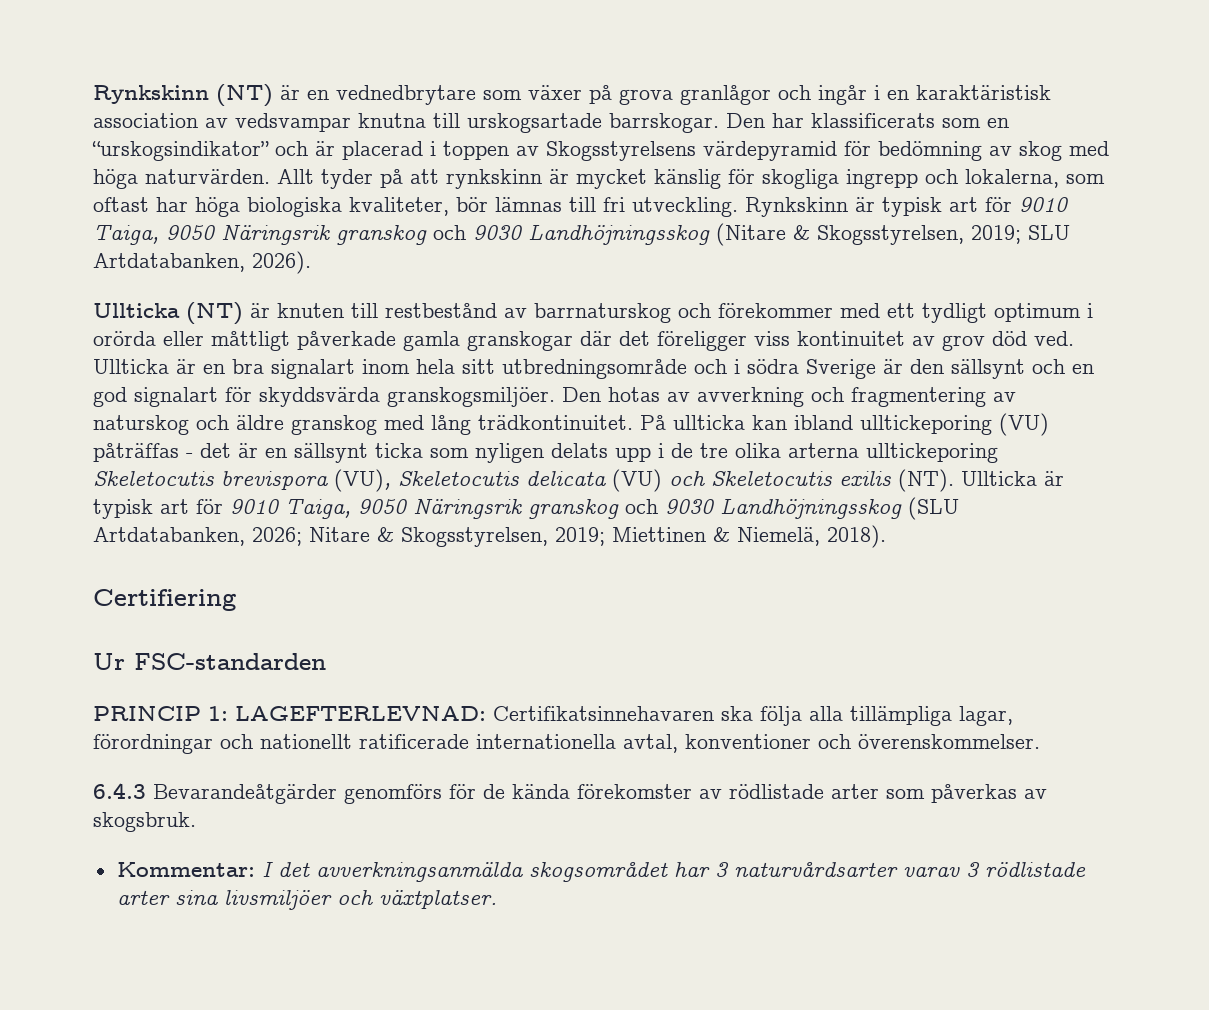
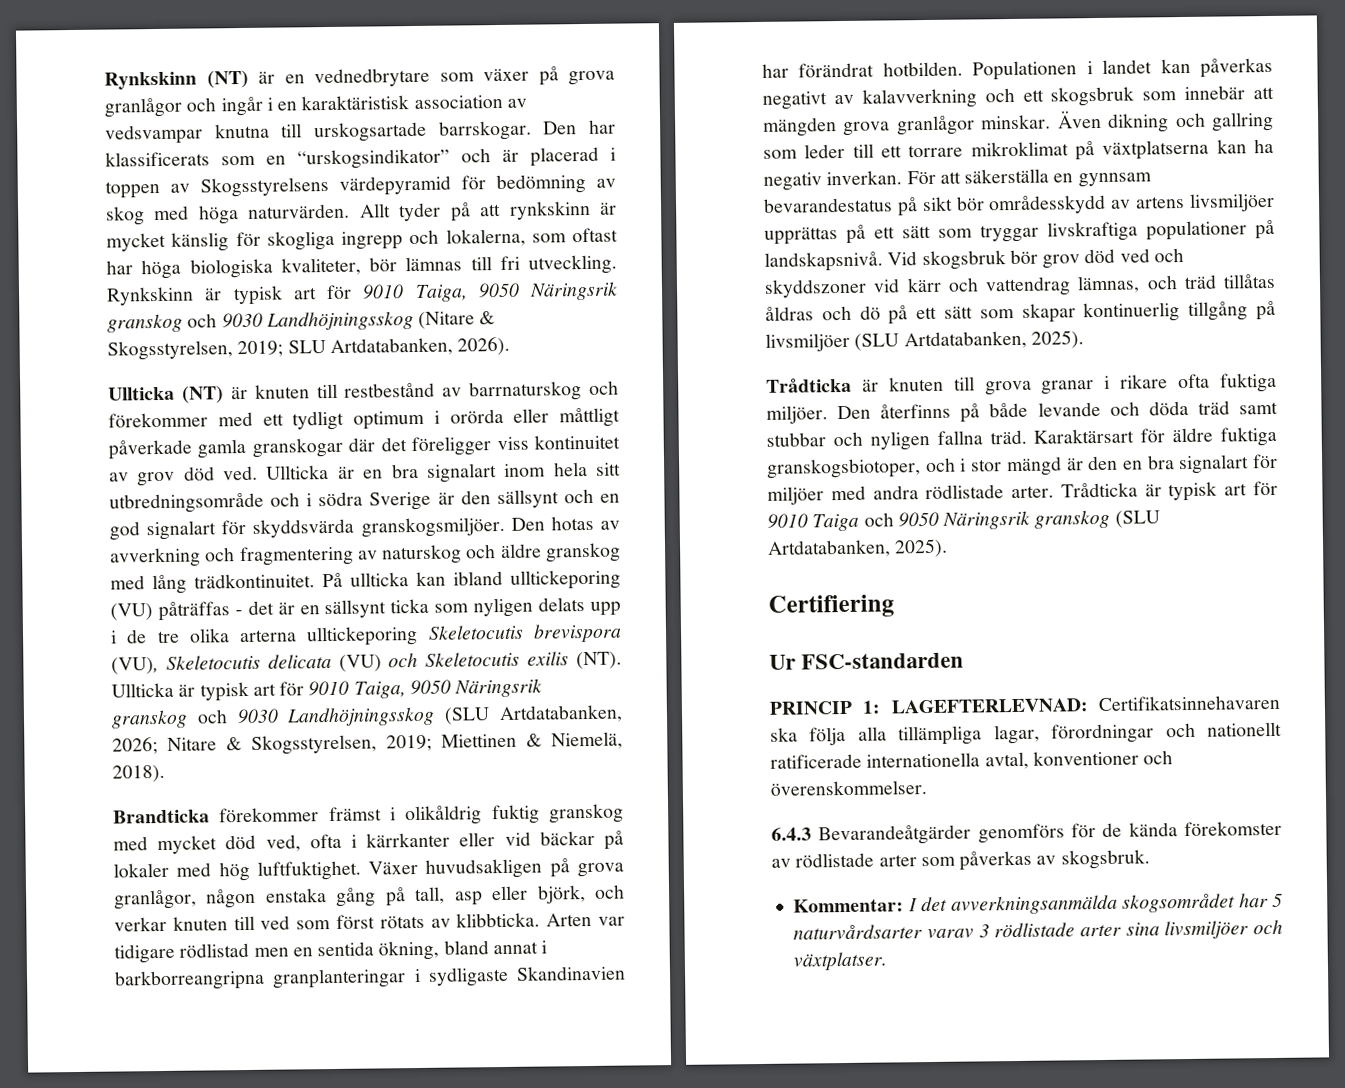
(886, 536) none -> [113,803,624,826] [113,830,624,855] [113,858,624,882] [114,884,626,910] [114,912,626,932] [114,940,548,964] [114,965,626,991] [762,57,1273,81] [762,85,1274,110] [763,110,1274,137] [763,138,1274,161] [763,168,1152,191] [763,192,1275,217] [764,219,1275,245] [764,248,1184,272] [764,273,1276,298] [765,300,1276,325] [765,330,1084,352] [766,372,1277,396] [766,400,1278,424] [766,426,1277,451] [767,453,1278,479] [767,480,1278,505] [767,509,1160,532] [767,538,949,558] // Brandticka förekommer främst i olikåldrig fuktig granskog med mycket död ved, ofta i kärrkanter eller vid bäckar på lokaler med hög luftfuktighet. Växer huvudsakligen på grova granlågor, någon enstaka gång på tall, asp eller björk, och verkar knuten till ved som först rötats av klibbticka. Arten var tidigare rödlistad men en sentida ökning, bland annat i barkborreangripna granplanteringar i sydligaste Skandinavien har förändrat hotbilden. Populationen i landet kan påverkas negativt av kalavverkning och ett skogsbruk som innebär att mängden grova granlågor minskar. Även dikning och gallring som leder till ett torrare mikroklimat på växtplatserna kan ha negativ inverkan. För att säkerställa en gynnsam bevarandestatus på sikt bör områdesskydd av artens livsmiljöer upprättas på ett sätt som tryggar livskraftiga populationer på landskapsnivå. Vid skogsbruk bör grov död ved och skyddszoner vid kärr och vattendrag lämnas, och träd tillåtas åldras och dö på ett sätt som skapar kontinuerlig tillgång på livsmiljöer (SLU Artdatabanken, 2025). // Trådticka är knuten till grova granar i rikare ofta fuktiga miljöer. Den återfinns på både levande och döda träd samt stubbar och nyligen fallna träd. Karaktärsart för äldre fuktiga granskogsbiotoper, och i stor mängd är den en bra signalart för miljöer med andra rödlistade arter. Trådticka är typisk art för 9010 Taiga och 9050 Näringsrik granskog (SLU Artdatabanken, 2025).
[714,862,729,877] 3 -> [1272,893,1283,908] 5

